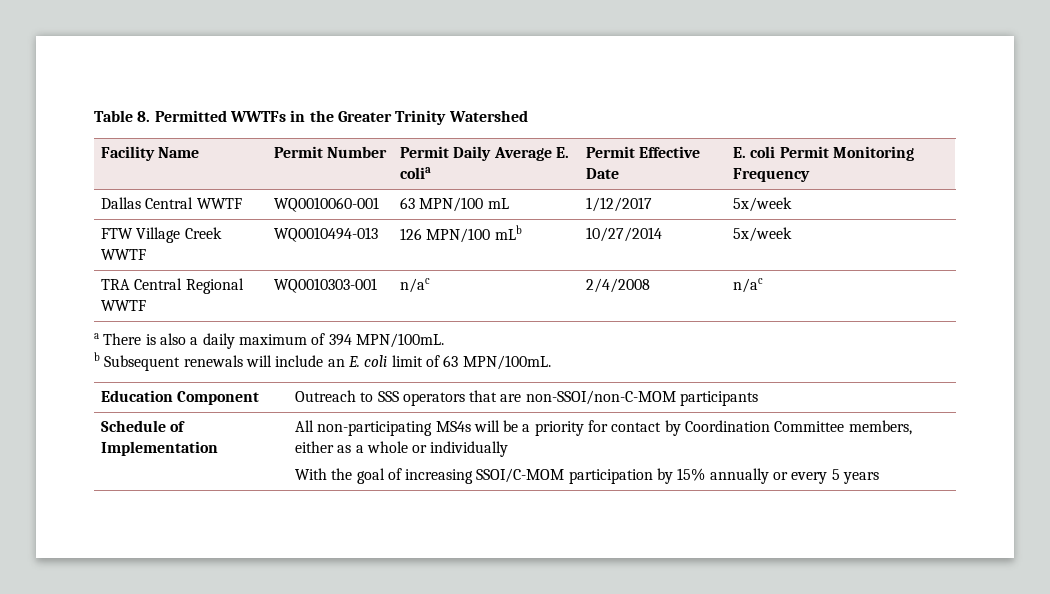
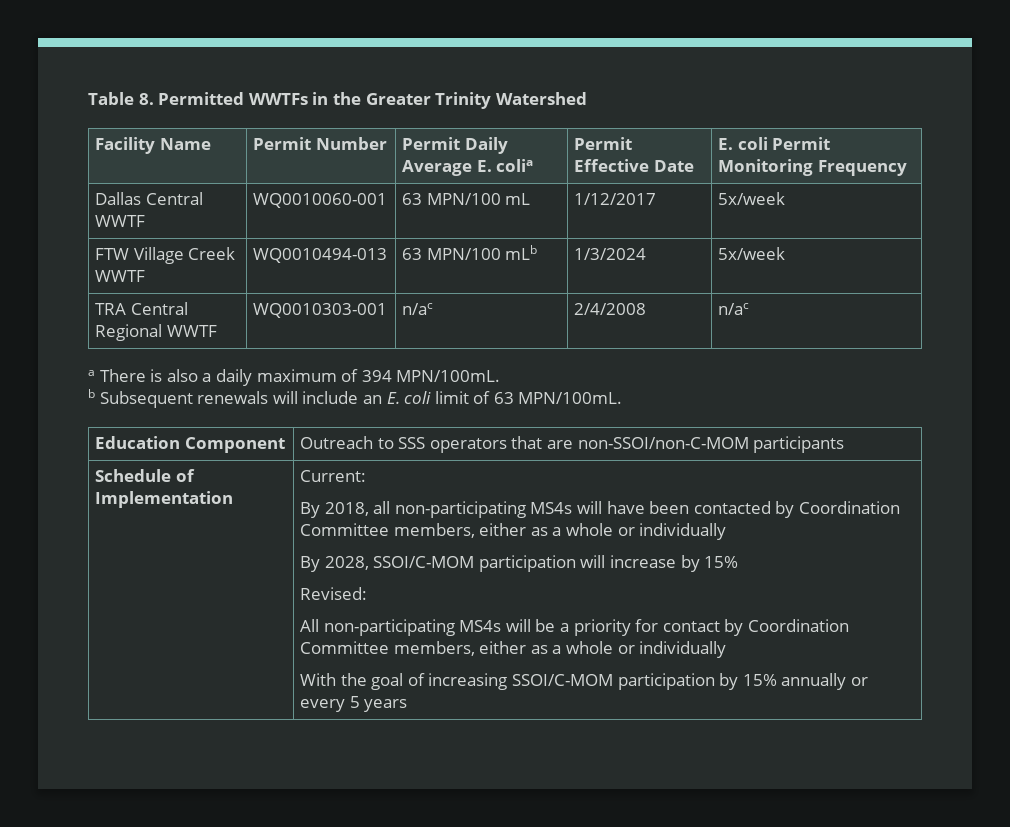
[399,228,422,240] 126 -> [402,248,423,260] 63
[585,227,662,242] 10/27/2014 -> [574,248,647,260] 1/3/2024
(218, 448) none -> [300,470,367,482] [300,501,900,518] [300,523,727,540] [300,555,739,572] [300,587,368,600] Current: // By 2018, all non-participating MS4s will have been contacted by Coordination Committee members, either as a whole or individually // By 2028, SSOI/C-MOM participation will increase by 15% // Revised: //

